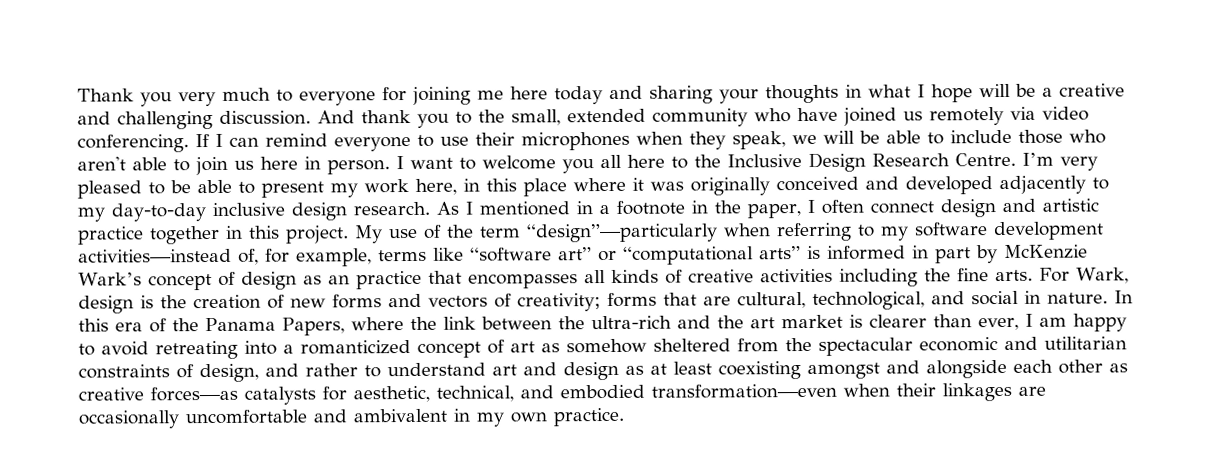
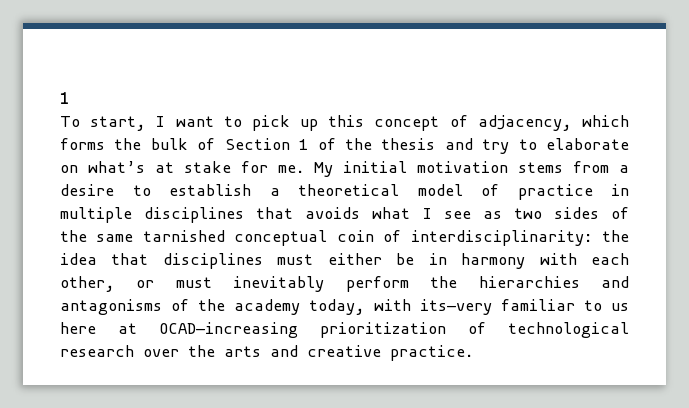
[77,83,1125,107] [77,106,1089,130] [77,129,1106,153] [77,152,1098,176] [77,175,1109,199] [77,198,1099,222] [77,221,1104,245] [78,244,1088,267] [78,267,1129,291] [78,290,1133,314] [78,313,1127,336] [78,336,1127,360] [78,359,1128,383] [78,382,1046,405] [78,408,547,429] Thank you very much to everyone for joining me here today and sharing your thoughts in what I hope will be a creative and challenging discussion. And thank you to the small, extended community who have joined us remotely via video conferencing. If I can remind everyone to use their microphones when they speak, we will be able to include those who aren't able to join us here in person. I want to welcome you all here to the Inclusive Design Research Centre. I’m very pleased to be able to present my work here, in this place where it was originally conceived and developed adjacently to my day-to-day inclusive design research. As I mentioned in a footnote in the paper, I often connect design and artistic practice together in this project. My use of the term “design”—particularly when referring to my software development activities—instead of, for example, terms like “software art” or “computational arts” is informed in part by McKenzie Wark’s concept of design as an practice that encompasses all kinds of creative activities including the fine arts. For Wark, design is the creation of new forms and vectors of creativity; forms that are cultural, technological, and social in nature. In this era of the Panama Papers, where the link between the ultra-rich and the art market is clearer than ever, I am happy to avoid retreating into a romanticized concept of art as somehow sheltered from the spectacular economic and utilitarian constraints of design, and rather to understand art and design as at least coexisting amongst and alongside each other as creative forces—as catalysts for aesthetic, technical, and embodied transformation—even when their linkages are occasionally uncomfortable and ambivalent in my own -> [60,92,69,104] [60,115,629,131] [60,138,630,154] [60,161,629,177] [60,184,629,200] [60,207,630,223] [60,230,630,246] [60,253,630,269] [60,276,630,292] [60,299,629,315] [60,322,629,338] [60,345,381,357] 1 // To start, I want to pick up this concept of adjacency, which forms the bulk of Section 1 of the thesis and try to elaborate on what’s at stake for me. My initial motivation stems from a desire to establish a theoretical model of practice in multiple disciplines that avoids what I see as two sides of the same tarnished conceptual coin of interdisciplinarity: the idea that disciplines must either be in harmony with each other, or must inevitably perform the hierarchies and antagonisms of the academy today, with its—very familiar to us here at OCAD—increasing prioritization of technological research over the arts and creative

